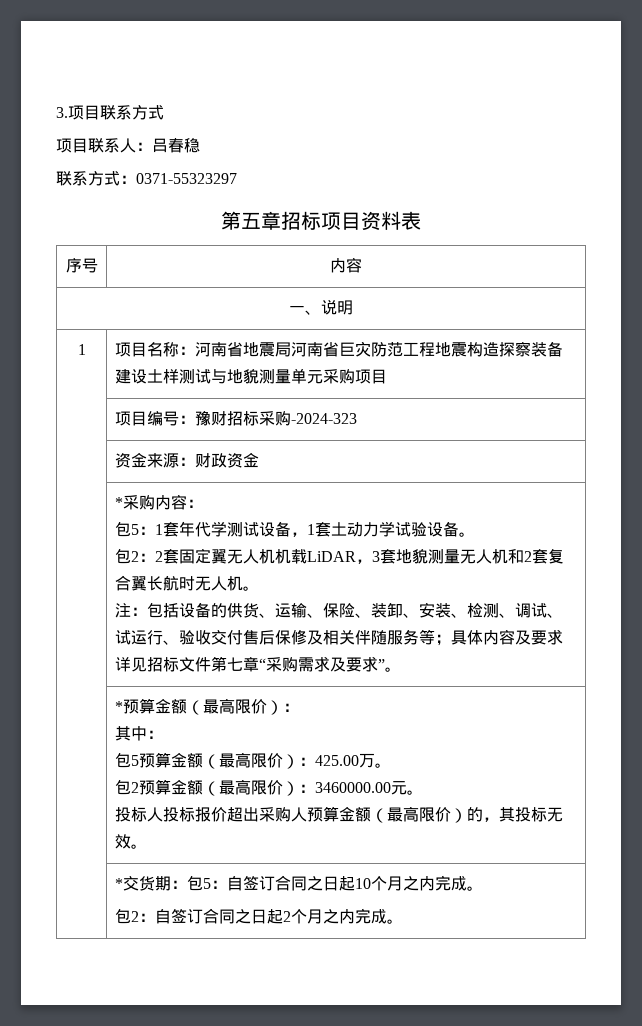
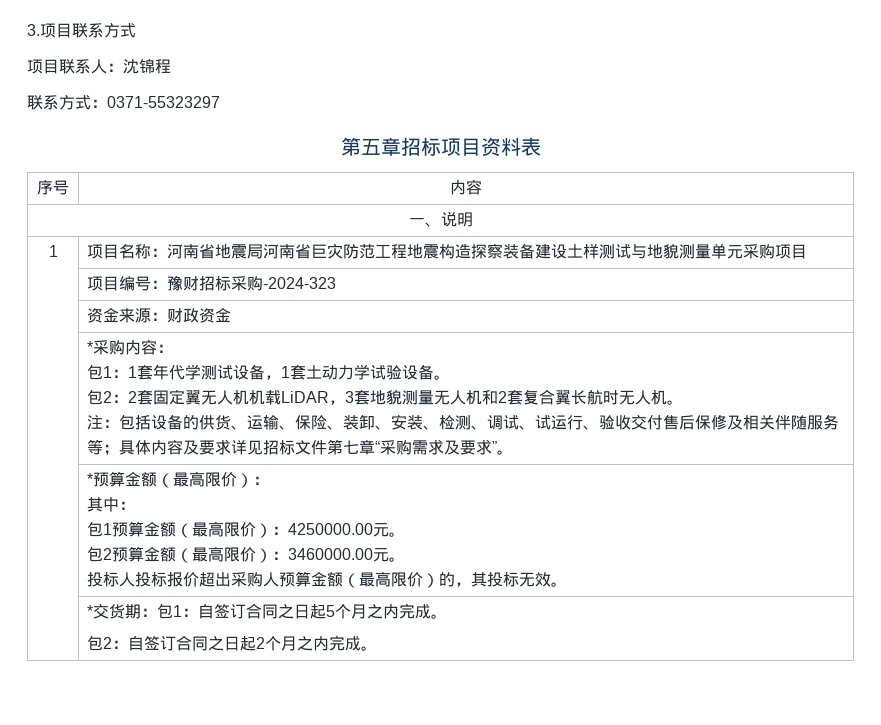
[152,137,200,153] 吕春稳 -> [123,59,171,74] 沈锦程
[131,524,140,535] 5 -> [102,366,112,378] 1
[131,752,376,769] 5预算金额（最高限价）：425.00万 -> [102,521,389,538] 1预算金额（最高限价）：4250000.00元
[203,875,372,891] 5：自签订合同之日起10 -> [172,603,335,619] 1：自签订合同之日起5

